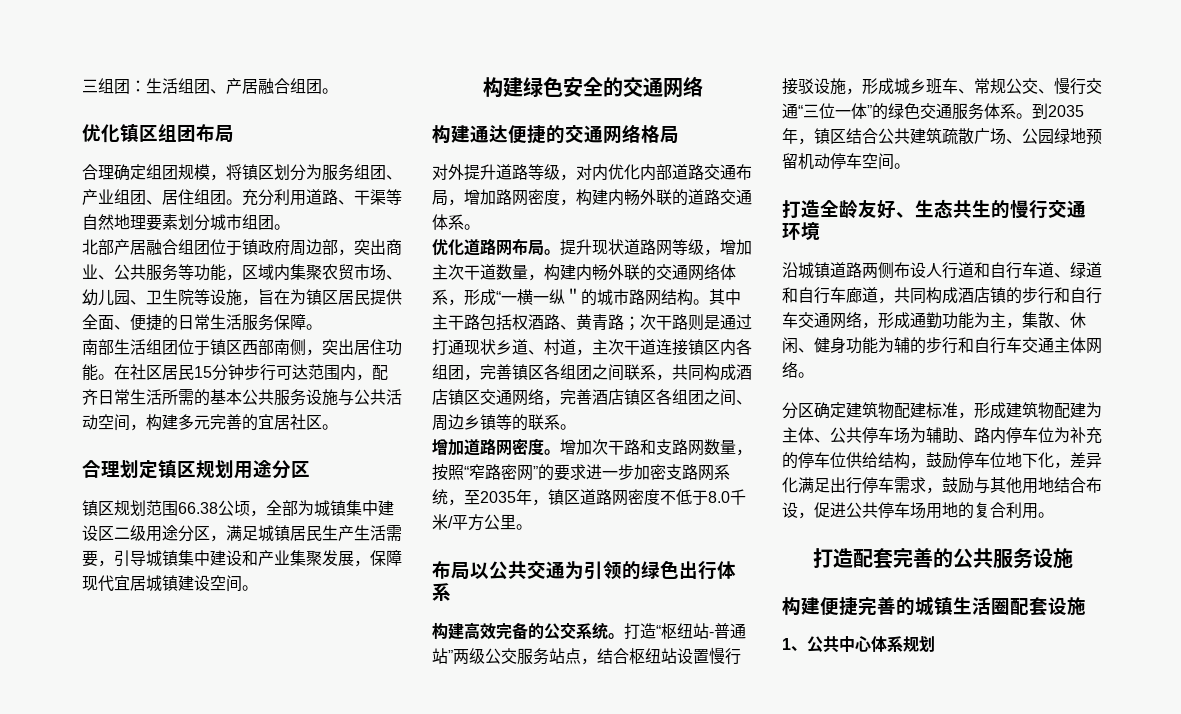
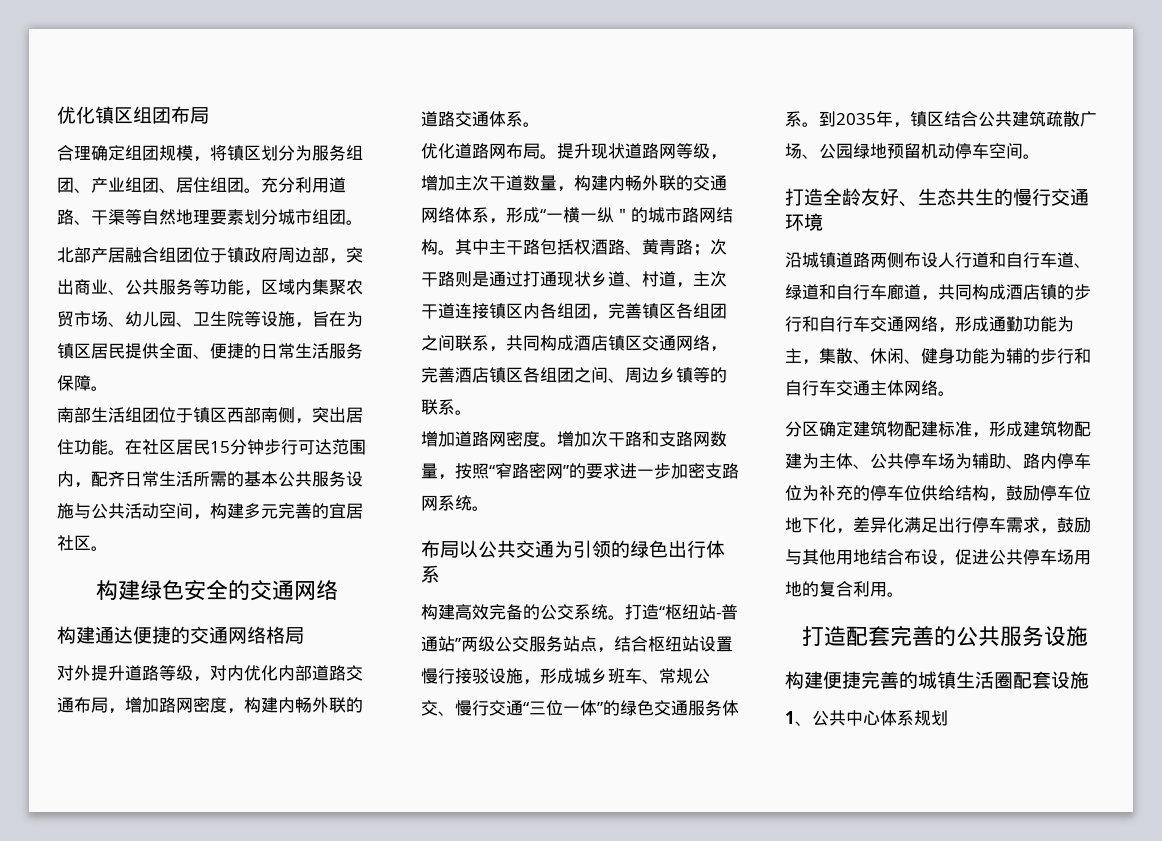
[82,78,338,94] 三组团：生活组团、产居融合组团。 // -> (57, 115) none
[82,460,310,479] [82,500,394,517] [82,525,402,542] [82,550,402,567] [82,575,258,592] // 合理划定镇区规划用途分区 // 镇区规划范围66.38公顷，全部为城镇集中建设区二级用途分区，满足城镇居民生产生活需要，引导城镇集中建设和产业集聚发展，保障现代宜居城镇建设空间。 -> (108, 548) none
[448,489,746,506] [432,514,516,531] ，至2035年，镇区道路网密度不低于8.0千米/平方公里 -> (472, 503) none

